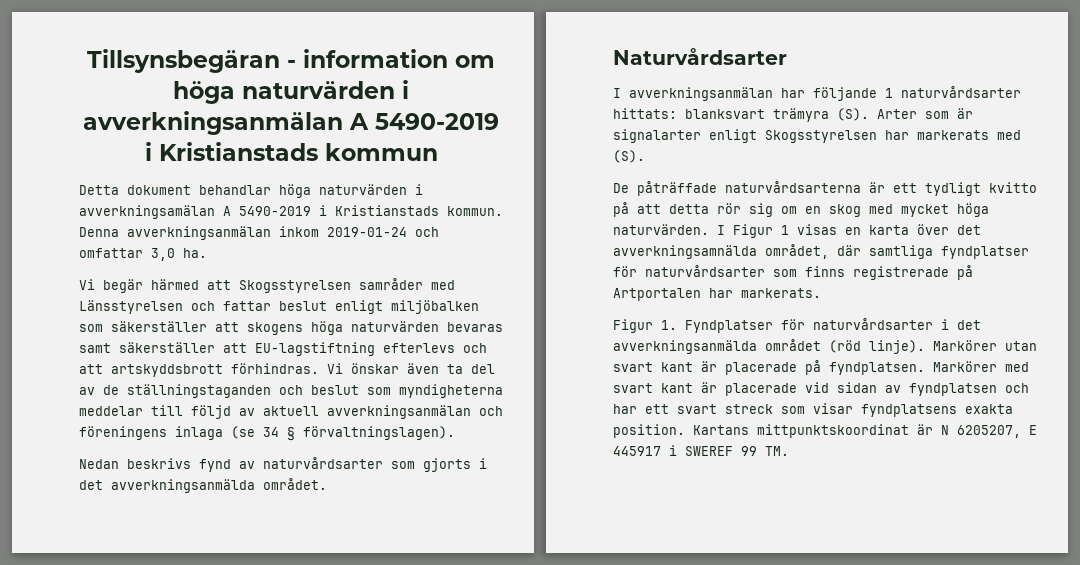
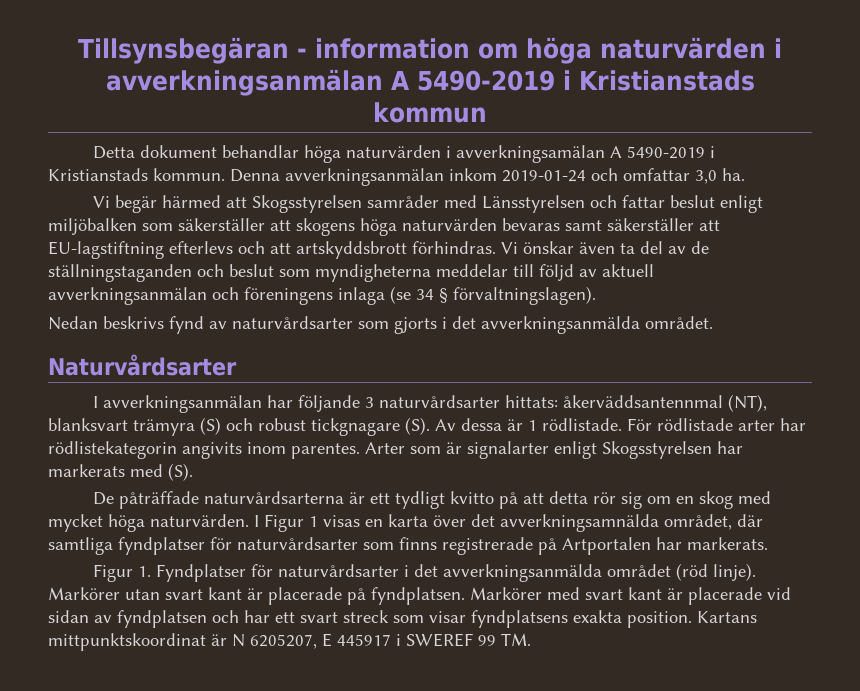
[885,88,893,98] 1 -> [364,397,374,408] 3
[685,108,869,122] blanksvart trämyra (S). -> [562,394,767,412] [48,417,806,436] [48,441,360,459] åkerväddsantennmal (NT), blanksvart trämyra (S) och robust tickgnagare (S). Av dessa är 1 rödlistade. För rödlistade arter har rödlistekategorin angivits inom parentes.

